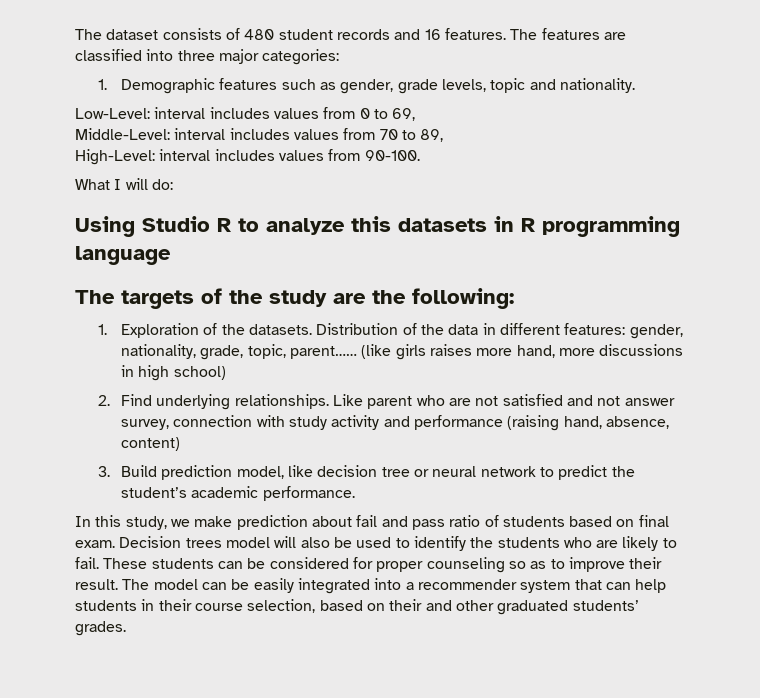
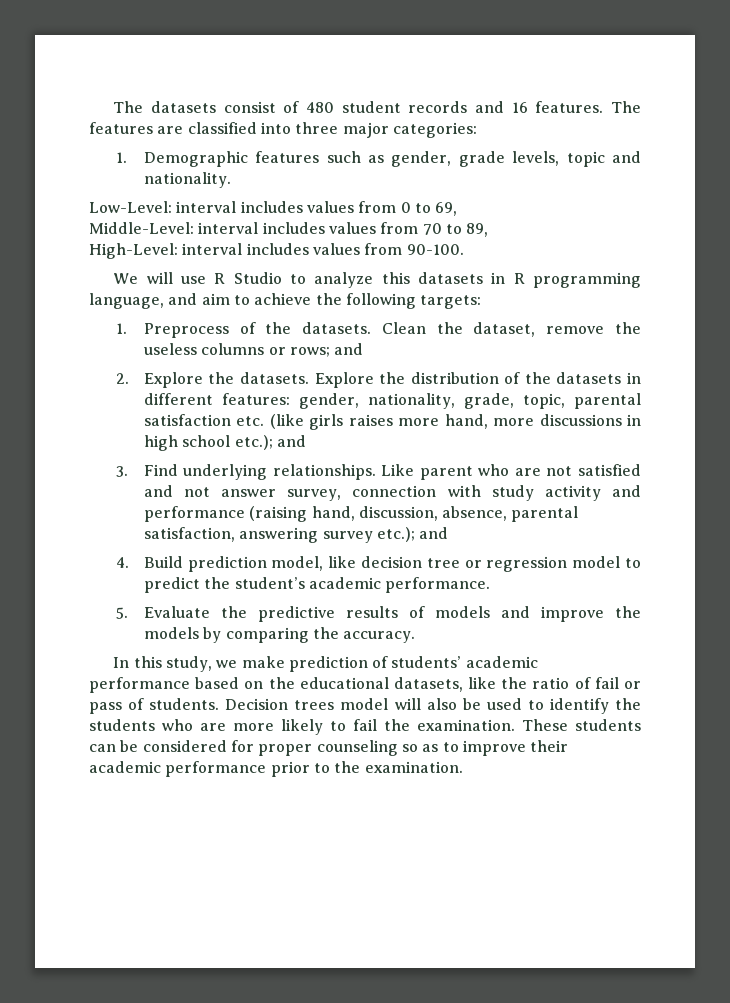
[75,28,222,40] The dataset consists -> [113,101,276,113] The datasets consist
[75,178,173,190] [75,216,232,237] What I will do: // Using Studio R -> [113,272,282,284] We will use R Studio
[75,246,171,265] [75,288,514,309] [98,323,200,338] language // The targets of the study are the following: // 1. Exploration -> [89,293,482,309] [116,323,229,338] language, and aim to achieve the following targets: // 1. Preprocess
[316,323,479,335] Distribution of the data -> [381,322,642,337] [143,343,364,357] [116,372,622,388] Clean the dataset, remove the useless columns or rows; and // 2. Explore the datasets. Explore the distribution of the datasets
[290,346,358,359] parent…… -> [574,393,641,409] [143,414,265,426] parental satisfaction etc.
[173,366,226,380] [98,395,111,406] school) // 2. -> [182,435,306,450] [116,466,129,477] school etc.); and // 3.
[605,416,669,429] [121,437,181,451] [98,466,111,477] absence, content) // 3. -> [358,506,579,522] [143,527,449,543] [116,557,130,568] discussion, absence, parental satisfaction, answering survey etc.); and // 4.
[432,466,536,477] neural network -> [486,556,621,572] regression model
(355, 493) none -> [116,606,642,622] [143,627,416,643] // 5. Evaluate the predictive results of models and improve the models by comparing the accuracy.
[311,515,669,530] [75,540,115,548] about fail and pass ratio of students based on final exam. -> [372,656,538,668] [89,677,641,693] [89,698,220,714] of students’ academic performance based on the educational datasets, like the ratio of fail or pass of students.
(619, 544) none -> [233,723,274,731] more
[75,557,99,569] fail. -> [353,719,515,731] fail the examination.
[75,578,667,594] [75,599,639,615] [75,621,126,636] result. The model can be easily integrated into a recommender system that can help students in their course selection, based on their and other graduated students’ grades. -> [89,761,463,777] academic performance prior to the examination.

